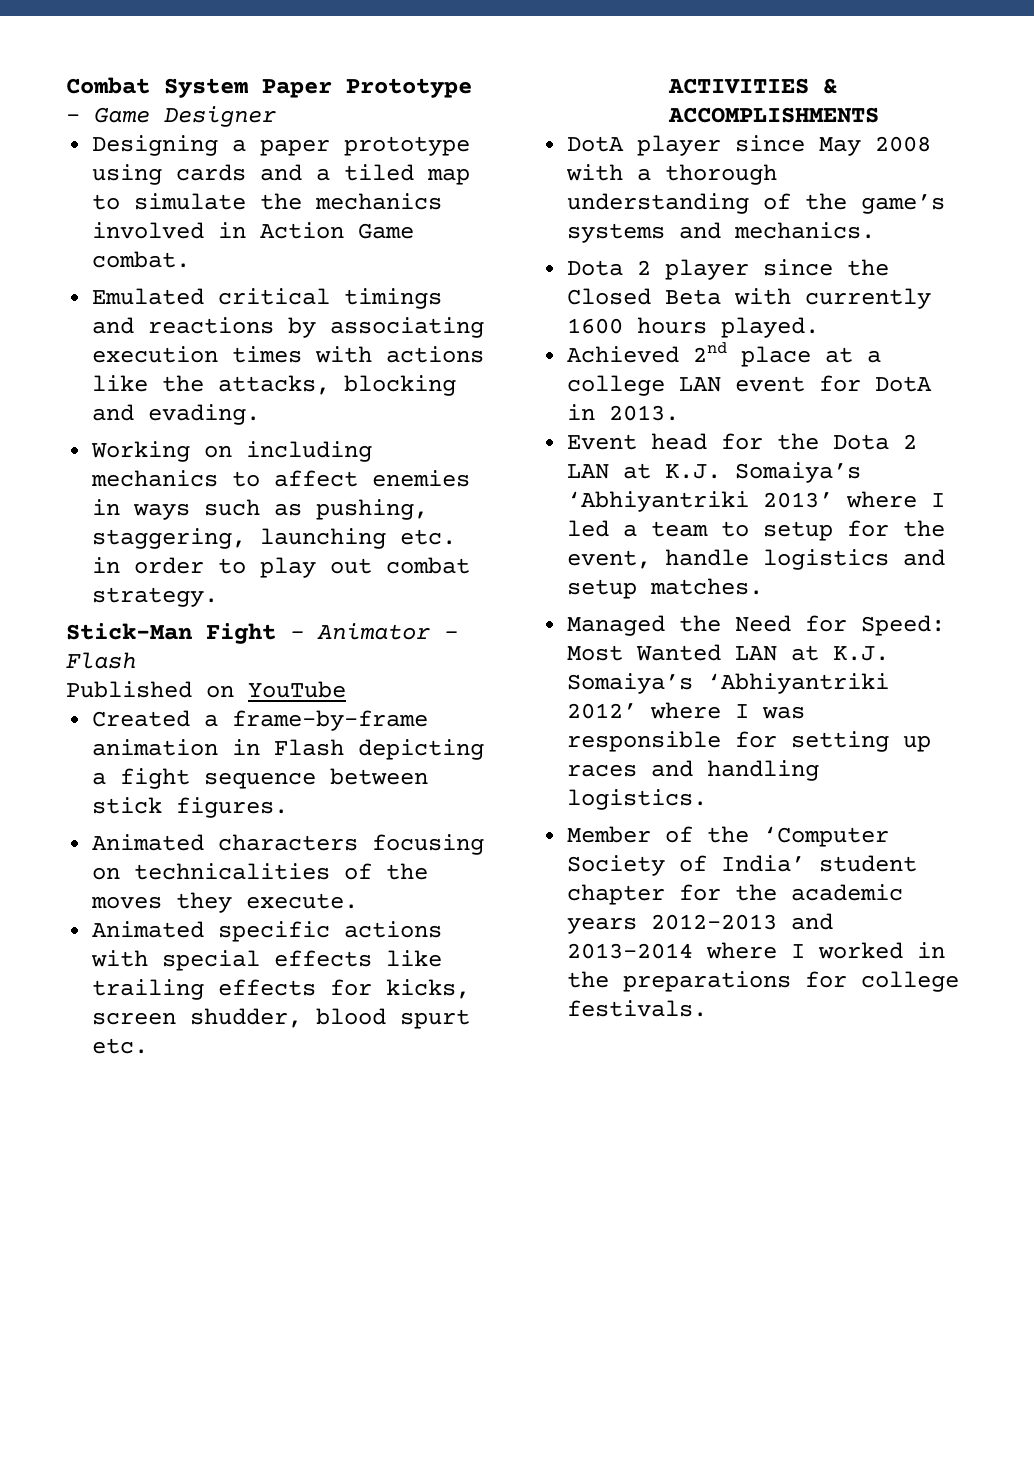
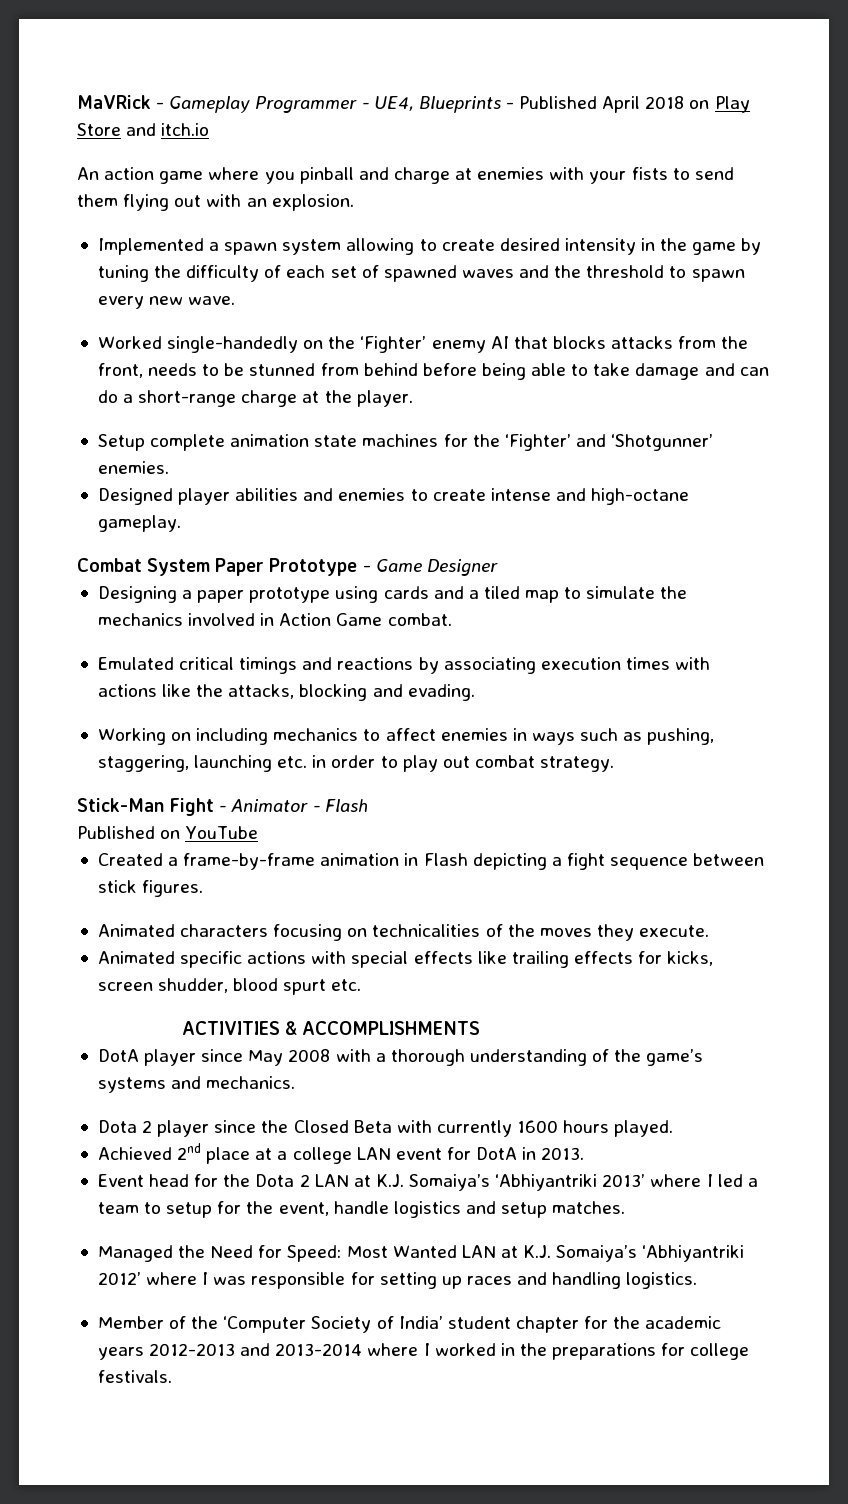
(66, 85) none -> [77,95,750,113] [77,123,210,136] [77,167,734,184] [77,194,354,211] [97,238,762,255] [97,265,745,282] [97,296,236,309] [97,336,749,353] [97,363,769,380] [97,390,413,407] [97,434,714,451] [97,461,169,474] [97,488,690,505] [97,515,181,532] MaVRick - Gameplay Programmer - UE4, Blueprints - Published April 2018 on Play Store and itch.io // An action game where you pinball and charge at enemies with your fists to send them flying out with an explosion. // Implemented a spawn system allowing to create desired intensity in the game by tuning the difficulty of each set of spawned waves and the threshold to spawn every new wave. // Worked single-handedly on the ‘Fighter’ enemy AI that blocks attacks from the front, needs to be stunned from behind before being able to take damage and can do a short-range charge at the player. // Setup complete animation state machines for the ‘Fighter’ and ‘Shotgunner’ enemies. // Designed player abilities and enemies to create intense and high-octane gameplay. //

